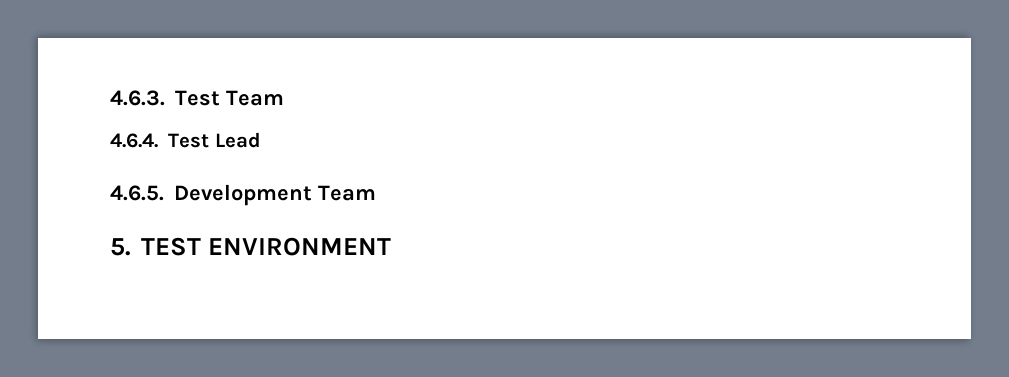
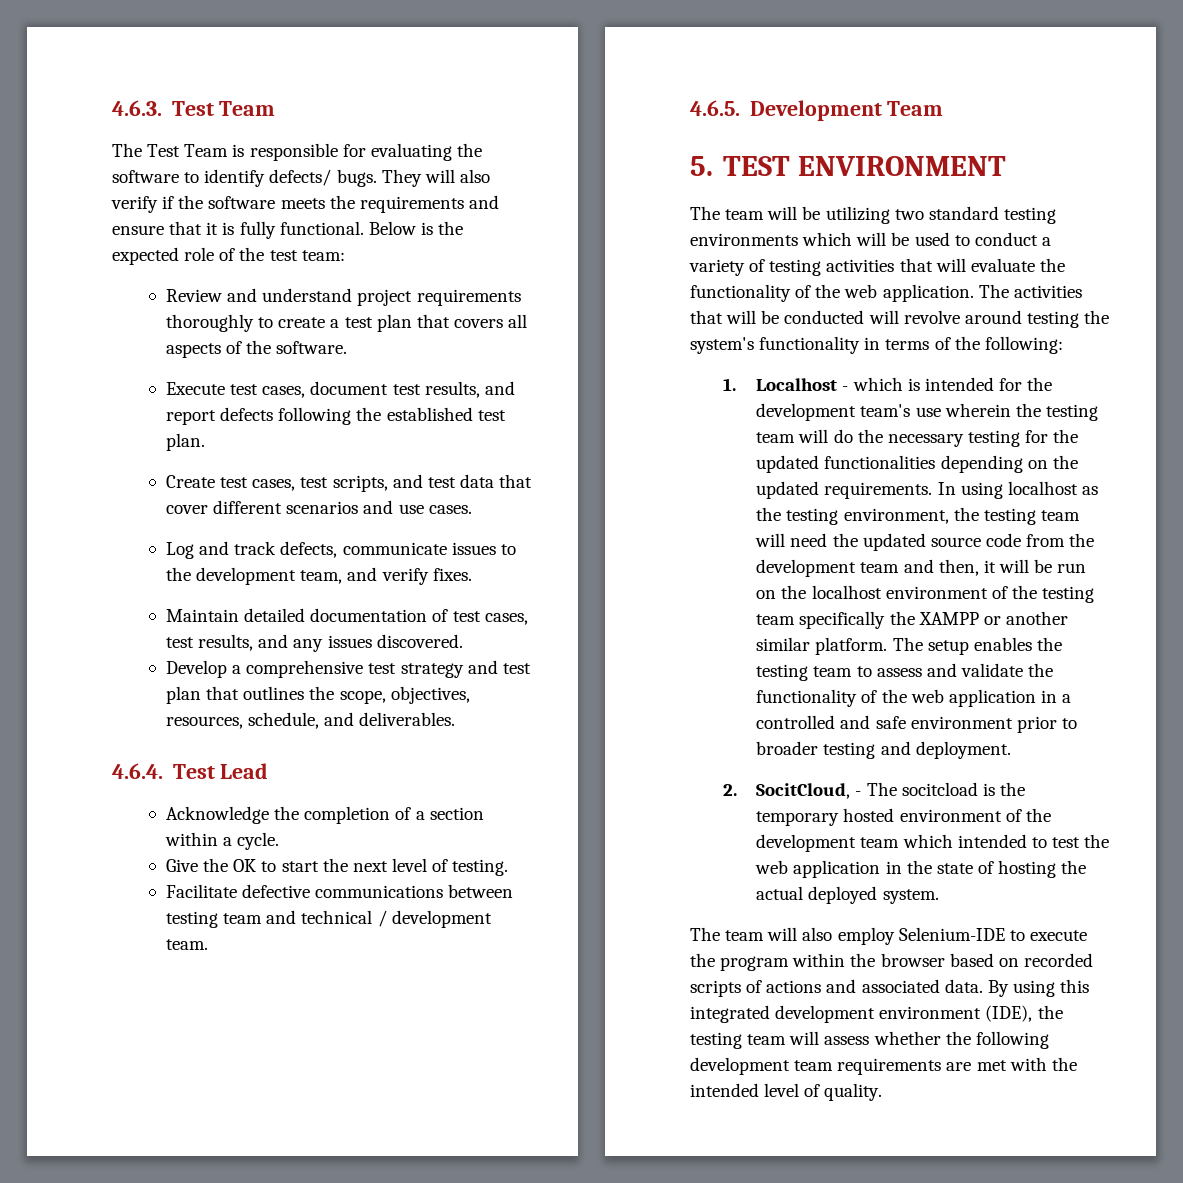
[110,132,261,148] 4.6.4. Test Lead -> [112,143,482,161] [112,169,490,187] [111,195,499,213] [112,221,464,239] [112,247,345,265] [166,288,521,306] [166,314,528,332] [166,340,348,358] [166,381,515,398] [166,407,506,425] [166,433,206,451] [166,474,533,492] [166,500,472,514] [166,541,516,559] [166,567,472,585] [166,608,528,625] [166,634,463,652] [166,660,531,678] [166,686,470,704] [166,712,456,729] [112,763,269,779] [166,806,484,824] [165,832,280,850] [166,858,509,876] [166,884,514,898] [166,910,492,928] [166,939,209,950] The Test Team is responsible for evaluating the software to identify defects/ bugs. They will also verify if the software meets the requirements and ensure that it is fully functional. Below is the expected role of the test team: // Review and understand project requirements thoroughly to create a test plan that covers all aspects of the software. // Execute test cases, document test results, and report defects following the established test plan. // Create test cases, test scripts, and test data that cover different scenarios and use cases. // Log and track defects, communicate issues to the development team, and verify fixes. // Maintain detailed documentation of test cases, test results, and any issues discovered. // Develop a comprehensive test strategy and test plan that outlines the scope, objectives, resources, schedule, and deliverables. // 4.6.4. Test Lead // Acknowledge the completion of a section within a cycle. // Give the OK to start the next level of testing. // Facilitate defective communications between testing team and technical / development team.
(392, 246) none -> [690,206,1056,224] [690,232,1051,246] [689,258,1065,276] [690,284,1082,302] [690,310,1110,328] [690,336,1063,354] [723,377,1053,391] [756,403,1098,421] [756,429,1079,447] [756,455,1078,473] [756,481,1098,499] [756,507,1080,525] [755,533,1095,551] [756,559,1087,577] [756,585,1095,603] [756,611,1068,629] [756,637,1062,655] [756,663,1054,681] [756,689,1072,707] [756,715,1077,733] [756,741,1011,759] [723,782,1025,799] [756,808,1051,826] [756,834,1110,852] [755,860,1087,878] [756,886,939,904] [690,927,1087,945] [690,953,1093,971] [690,979,1090,997] [690,1005,1063,1023] [690,1031,1049,1049] [690,1057,1077,1075] [690,1083,883,1101] // The team will be utilizing two standard testing environments which will be used to conduct a variety of testing activities that will evaluate the functionality of the web application. The activities that will be conducted will revolve around testing the system's functionality in terms of the following: // 1. Localhost - which is intended for the development team's use wherein the testing team will do the necessary testing for the updated functionalities depending on the updated requirements. In using localhost as the testing environment, the testing team will need the updated source code from the development team and then, it will be run on the localhost environment of the testing team specifically the XAMPP or another similar platform. The setup enables the testing team to assess and validate the functionality of the web application in a controlled and safe environment prior to broader testing and deployment. // 2. SocitCloud, - The socitcload is the temporary hosted environment of the development team which intended to test the web application in the state of hosting the actual deployed system. // The team will also employ Selenium-IDE to execute the program within the browser based on recorded scripts of actions and associated data. By using this integrated development environment (IDE), the testing team will assess whether the following development team requirements are met with the intended level of quality.

